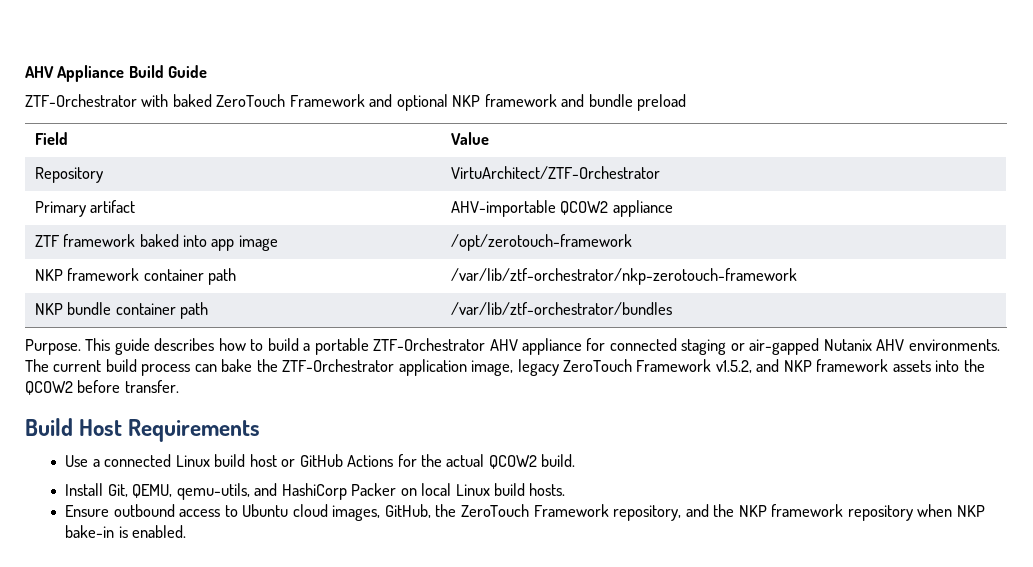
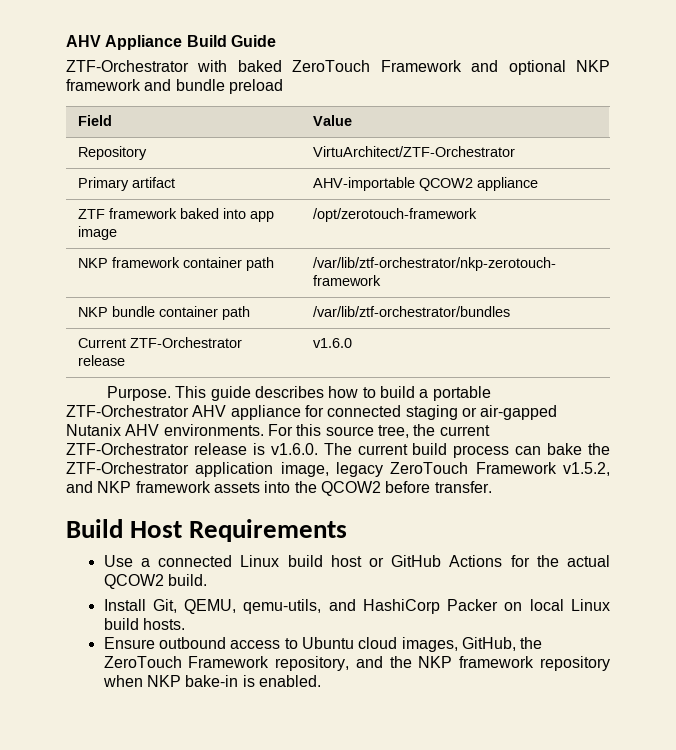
(672, 308) none -> [78,337,243,348] [78,355,126,366] [313,338,353,348] // Current ZTF-Orchestrator release | v1.6.0
(1000, 345) none -> [267,424,490,438] [66,443,318,455] For this source tree, the current ZTF-Orchestrator release is v1.6.0.

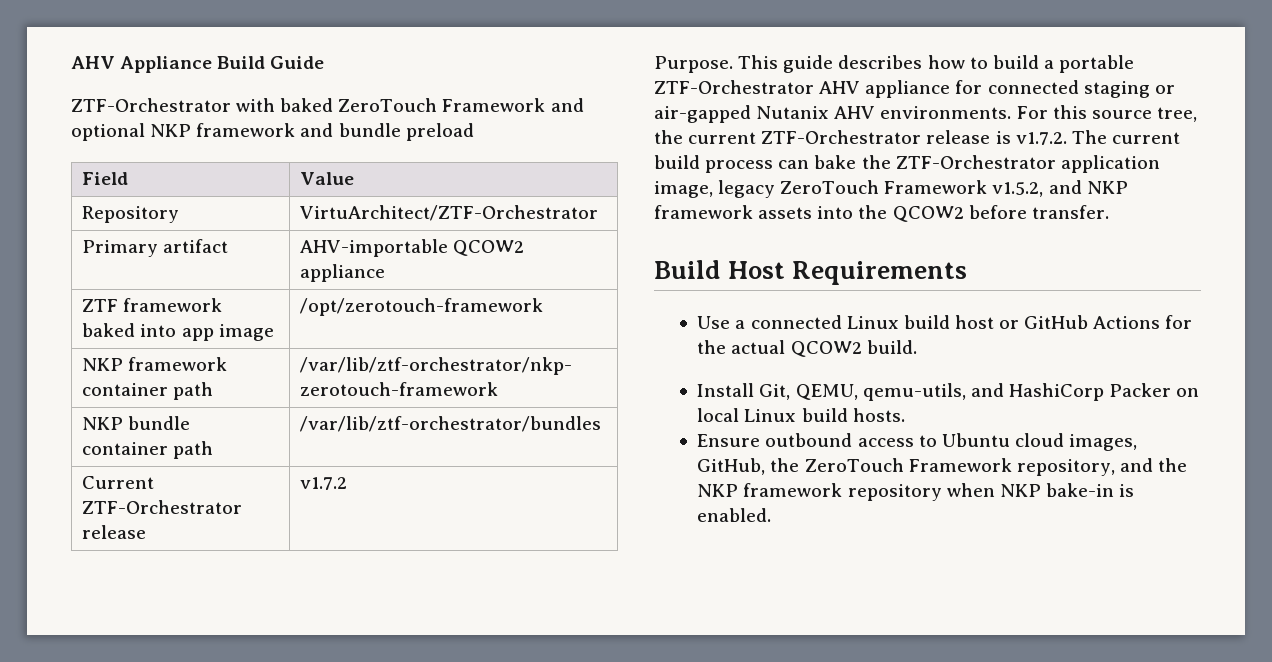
[313,338,353,348] v1.6.0 -> [300,477,348,490] v1.7.2
[270,443,318,455] v1.6.0. -> [1015,132,1067,145] v1.7.2.

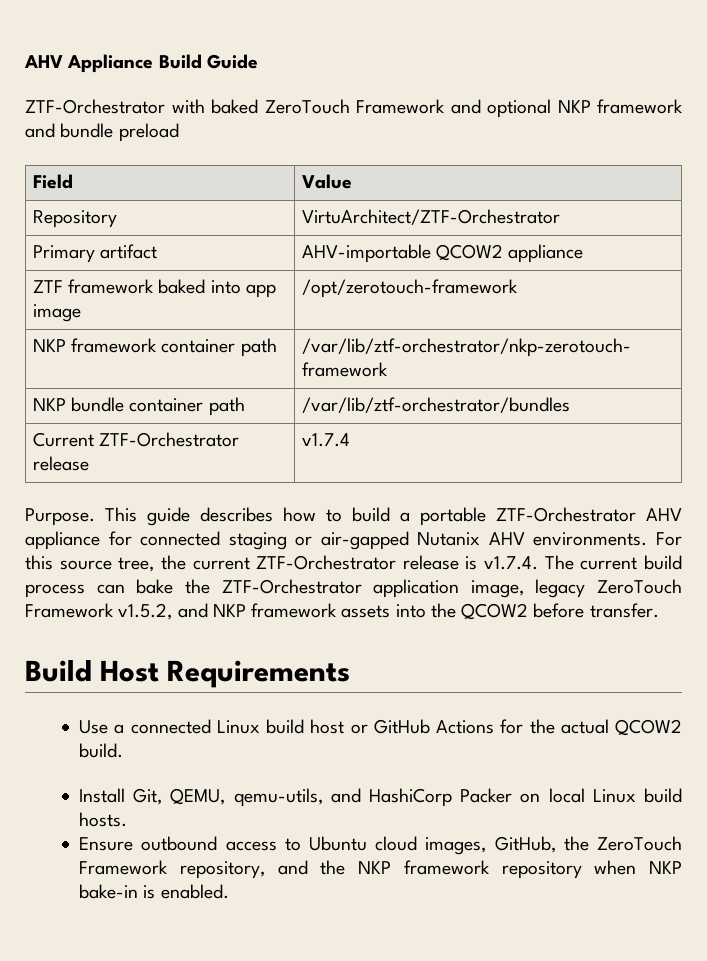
[300,477,348,490] v1.7.2 -> [301,433,350,447] v1.7.4
[1015,132,1067,145] v1.7.2. -> [484,556,539,570] v1.7.4.

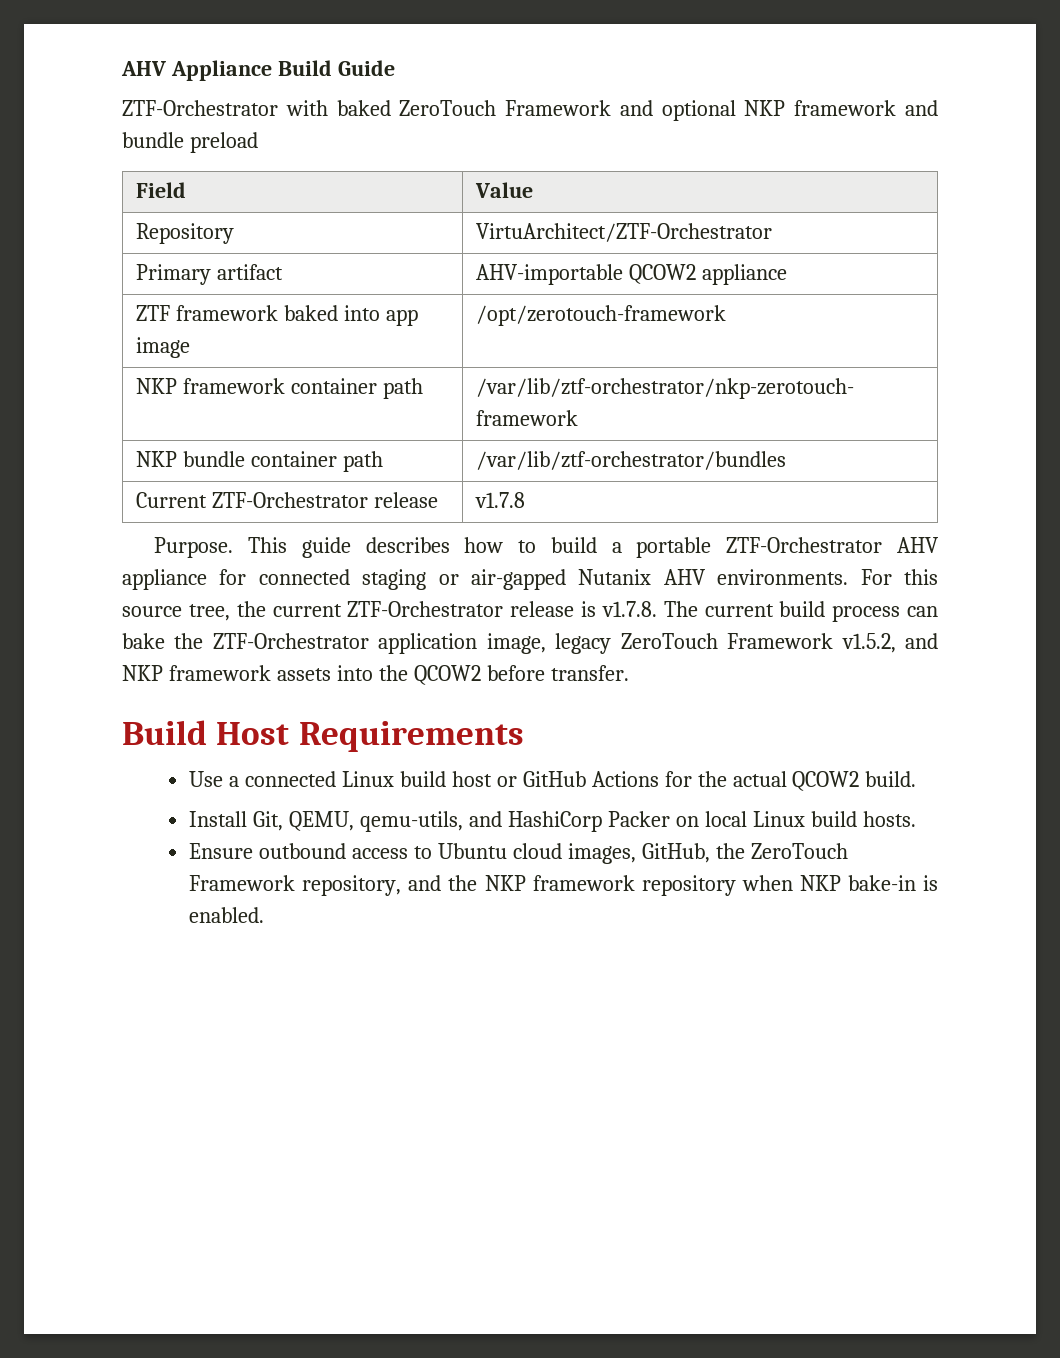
[301,433,350,447] v1.7.4 -> [475,492,526,508] v1.7.8
[484,556,539,570] v1.7.4. -> [601,601,657,617] v1.7.8.

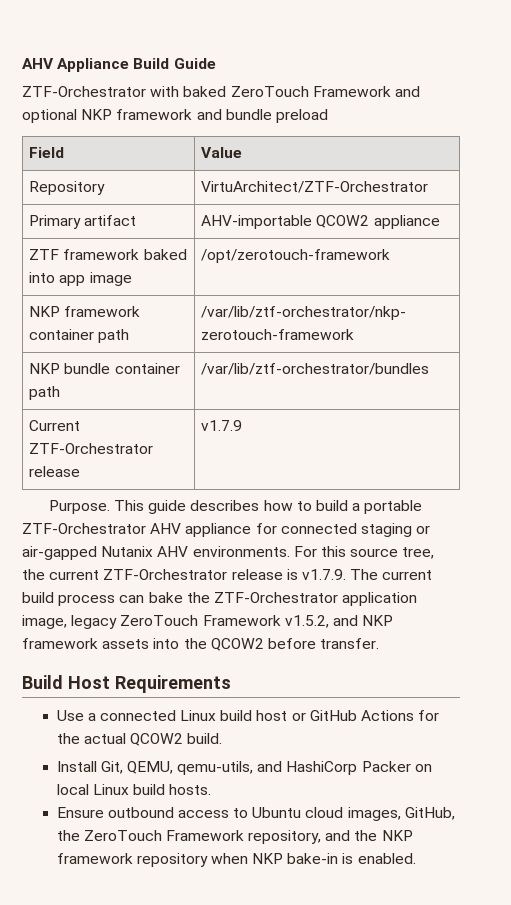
[475,492,526,508] v1.7.8 -> [201,420,243,431] v1.7.9
[601,601,657,617] v1.7.8. -> [301,569,346,580] v1.7.9.

